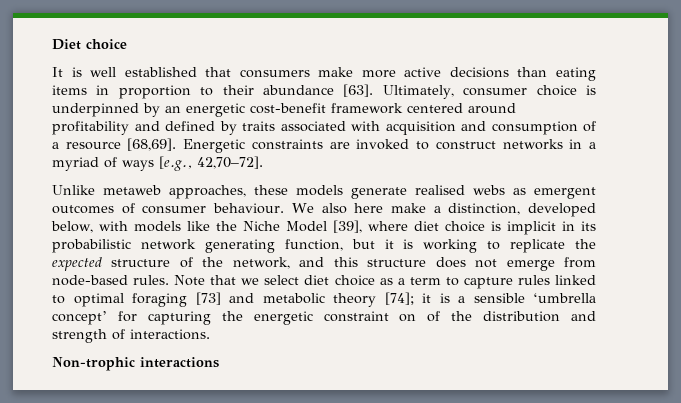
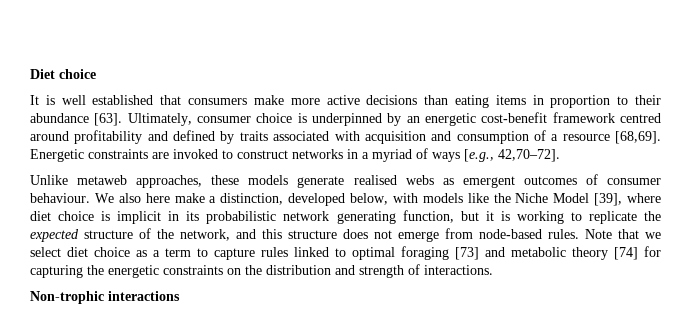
[407,103,463,113] centered -> [620,113,661,123] centred
[384,292,596,305] [52,311,107,325] [74]; it is a sensible ‘umbrella concept’ -> [614,247,638,260] [74]
[323,311,441,322] constraint on of -> [163,265,241,275] constraints on

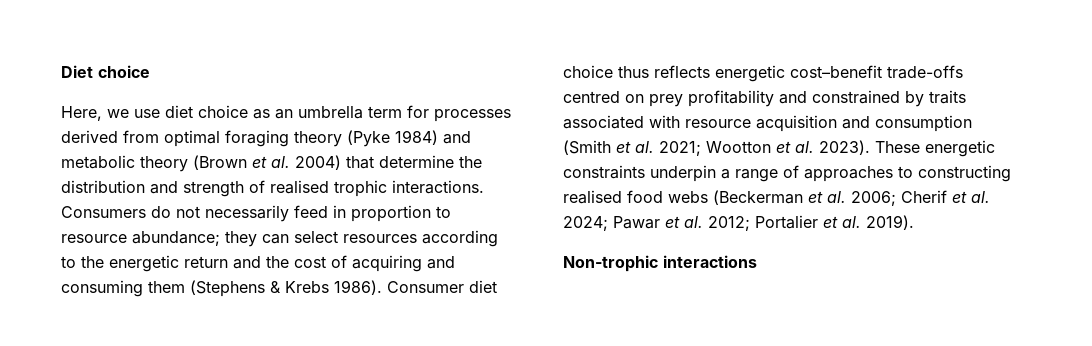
[30,95,661,108] [30,112,661,126] [30,130,661,144] [30,148,560,162] [30,174,661,188] [30,193,661,206] [30,210,661,224] [30,228,661,242] [30,246,661,260] [30,265,241,278] It is well established that consumers make more active decisions than eating items in proportion to their abundance [63]. Ultimately, consumer choice is underpinned by an energetic cost-benefit framework centred around profitability and defined by traits associated with acquisition and consumption of a resource [68,69]. Energetic constraints are invoked to construct networks in a myriad of ways [e.g., 42,70–72]. // Unlike metaweb approaches, these models generate realised webs as emergent outcomes of consumer behaviour. We also here make a distinction, developed below, with models like the Niche Model [39], where diet choice is implicit in its probabilistic network generating function, but it is working to replicate the expected structure of the network, and this structure does not emerge from node-based rules. Note that we select diet choice as a term to capture rules linked to optimal foraging [73] and metabolic theory [74] for capturing the energetic constraints on -> [61,105,511,122] [61,130,471,147] [61,155,454,172] Here, we use diet choice as an umbrella term for processes derived from optimal foraging theory (Pyke 1984) and metabolic theory (Brown et al. 2004) that determine
(420, 269) none -> [270,180,387,197] realised trophic
(493, 270) none -> [61,205,451,222] [61,230,498,247] [61,255,455,272] [61,280,497,297] [563,65,963,82] [563,90,966,107] [563,115,972,132] [563,140,995,157] [563,165,1011,182] [563,190,990,206] [563,215,914,231] Consumers do not necessarily feed in proportion to resource abundance; they can select resources according to the energetic return and the cost of acquiring and consuming them (Stephens & Krebs 1986). Consumer diet choice thus reflects energetic cost–benefit trade-offs centred on prey profitability and constrained by traits associated with resource acquisition and consumption (Smith et al. 2021; Wootton et al. 2023). These energetic constraints underpin a range of approaches to constructing realised food webs (Beckerman et al. 2006; Cherif et al. 2024; Pawar et al. 2012; Portalier et al. 2019).

